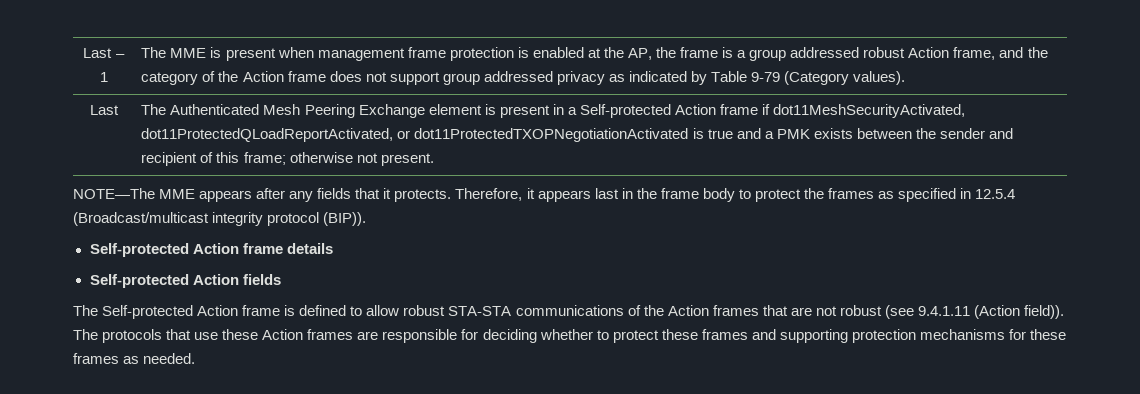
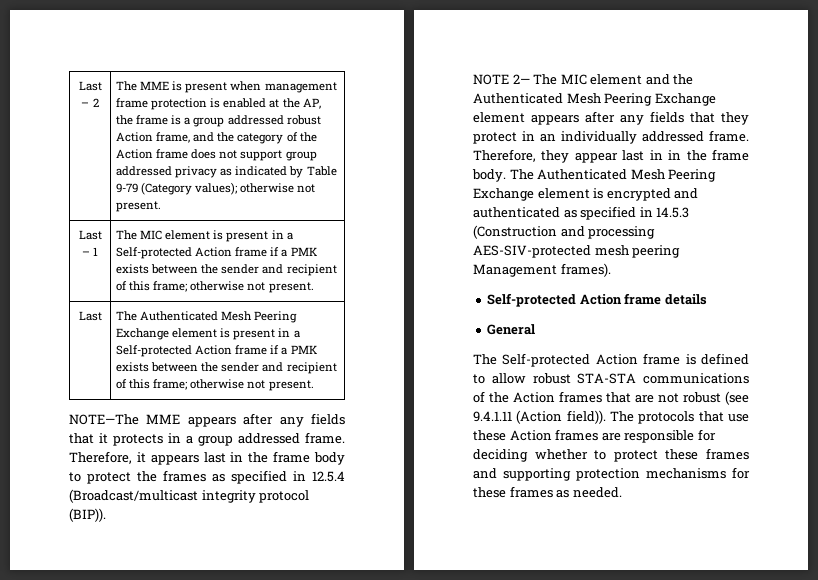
[83,48,125,58] [99,72,108,82] Last – 1 -> [78,81,102,91] [81,98,99,107] Last – 2
[853,71,906,85] values). -> [195,182,316,195] [116,201,162,212] [78,230,102,240] [81,247,99,256] [116,230,293,242] [116,247,317,259] [116,264,337,276] [116,281,314,293] values); otherwise not present. // Last – 1 | The MIC element is present in a Self-protected Action frame if a PMK exists between the sender and recipient of this frame; otherwise not present.
[773,104,966,118] [141,128,761,142] dot11MeshSecurityActivated, dot11ProtectedQLoadReportActivated, or dot11ProtectedTXOPNegotiationActivated is true and -> (280, 349) none
[394,189,452,202] protects. -> [113,432,345,446] protects in a group addressed frame.
(367, 219) none -> [473,74,694,85] [473,93,716,106] [473,111,749,125] [473,130,749,144] [473,149,749,163] [472,169,717,182] [473,188,699,201] [473,206,690,220] [473,225,656,239] [473,245,681,258] [473,263,611,277] // NOTE 2— The MIC element and the Authenticated Mesh Peering Exchange element appears after any fields that they protect in an individually addressed frame. Therefore, they appear last in in the frame body. The Authenticated Mesh Peering Exchange element is encrypted and authenticated as specified in 14.5.3 (Construction and processing AES-SIV-protected mesh peering Management frames).
[89,274,281,288] Self-protected Action fields -> [487,324,536,335] General

